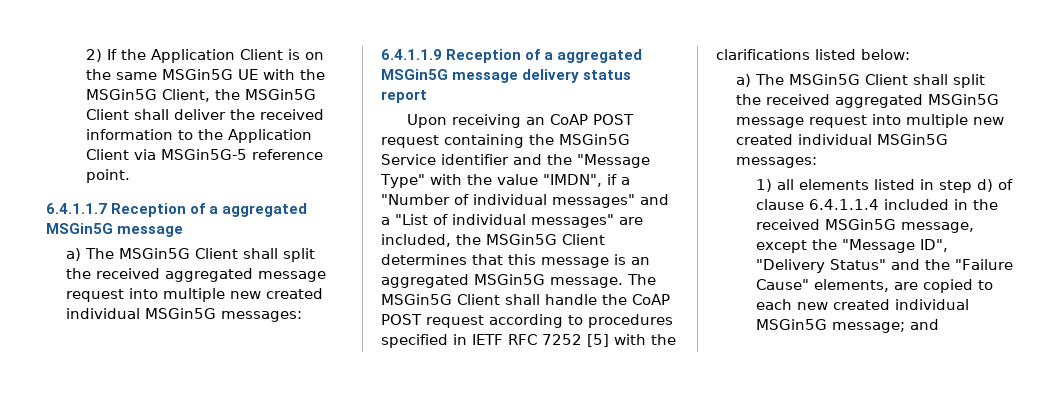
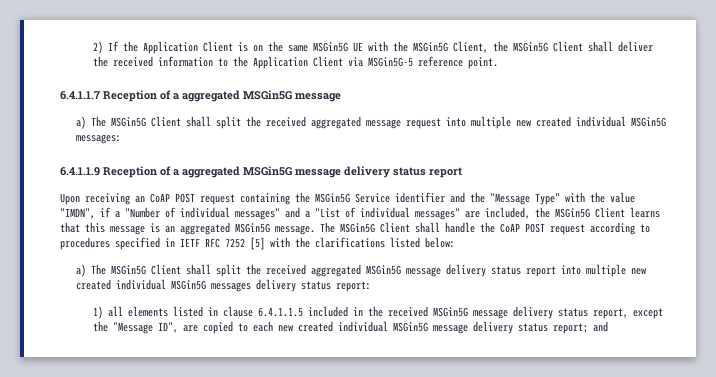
[381,254,467,265] determines -> [630,207,660,218] learns
[808,114,1004,128] [735,134,948,145] [735,157,817,168] request into multiple new created individual MSGin5G messages: -> [446,264,647,277] [76,279,372,292] delivery status report into multiple new created individual MSGin5G messages delivery status report:
[938,179,1013,193] [755,199,879,210] step d) of clause 6.4.1.1.4 -> [222,306,303,317] clause 6.4.1.1.5
[900,222,974,233] [755,239,948,253] [755,259,1013,273] [755,279,889,292] message, except the "Message ID", "Delivery Status" and the "Failure Cause" elements, -> [472,306,663,319] [92,321,178,334] message delivery status report, except the "Message ID",
[831,322,905,333] message; -> [432,321,588,334] message delivery status report;

